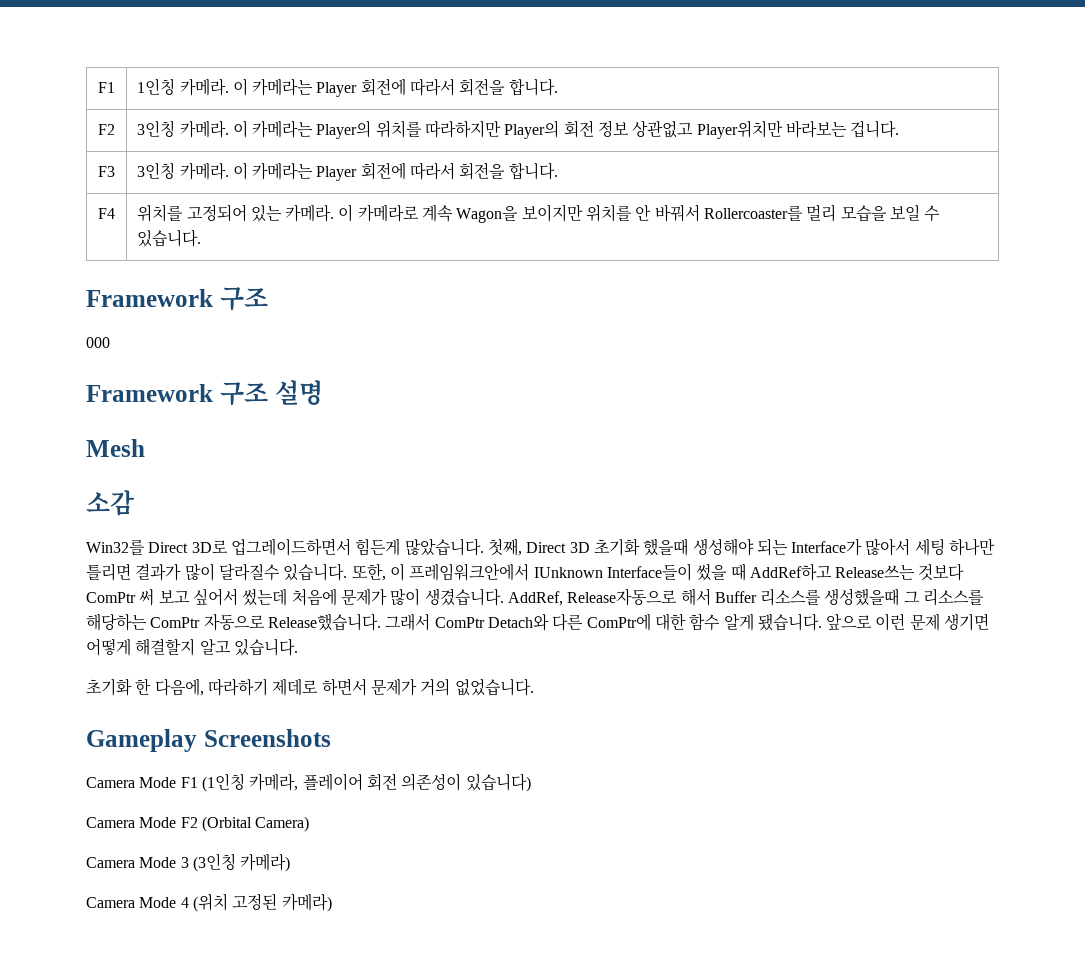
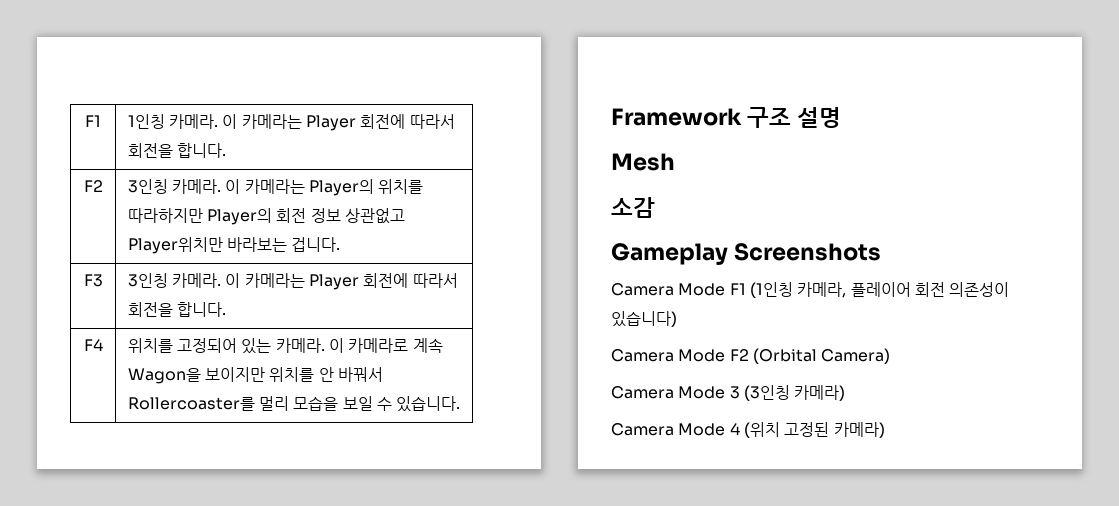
[86,337,110,348] [86,382,268,406] // 000 // Framework 구조 -> (792, 117) none
[86,538,996,556] [86,563,965,581] [86,588,985,606] [86,613,990,631] [86,638,298,656] [86,678,534,696] // Win32를 Direct 3D로 업그레이드하면서 힘든게 많았습니다. 첫째, Direct 3D 초기화 했을때 생성해야 되는 Interface가 많아서 세팅 하나만 틀리면 결과가 많이 달라질수 있습니다. 또한, 이 프레임워크안에서 IUnknown Interface들이 썼을 때 AddRef하고 Release쓰는 것보다 ComPtr 써 보고 싶어서 썼는데 처음에 문제가 많이 생겼습니다. AddRef, Release자동으로 해서 Buffer 리소스를 생성했을때 그 리소스를 해당하는 ComPtr 자동으로 Release했습니다. 그래서 ComPtr Detach와 다른 ComPtr에 대한 함수 알게 됐습니다. 앞으로 이런 문제 생기면 어떻게 해결할지 알고 있습니다. // 초기화 한 다음에, 따라하기 제데로 하면서 문제가 거의 없었습니다. -> (655, 207) none

